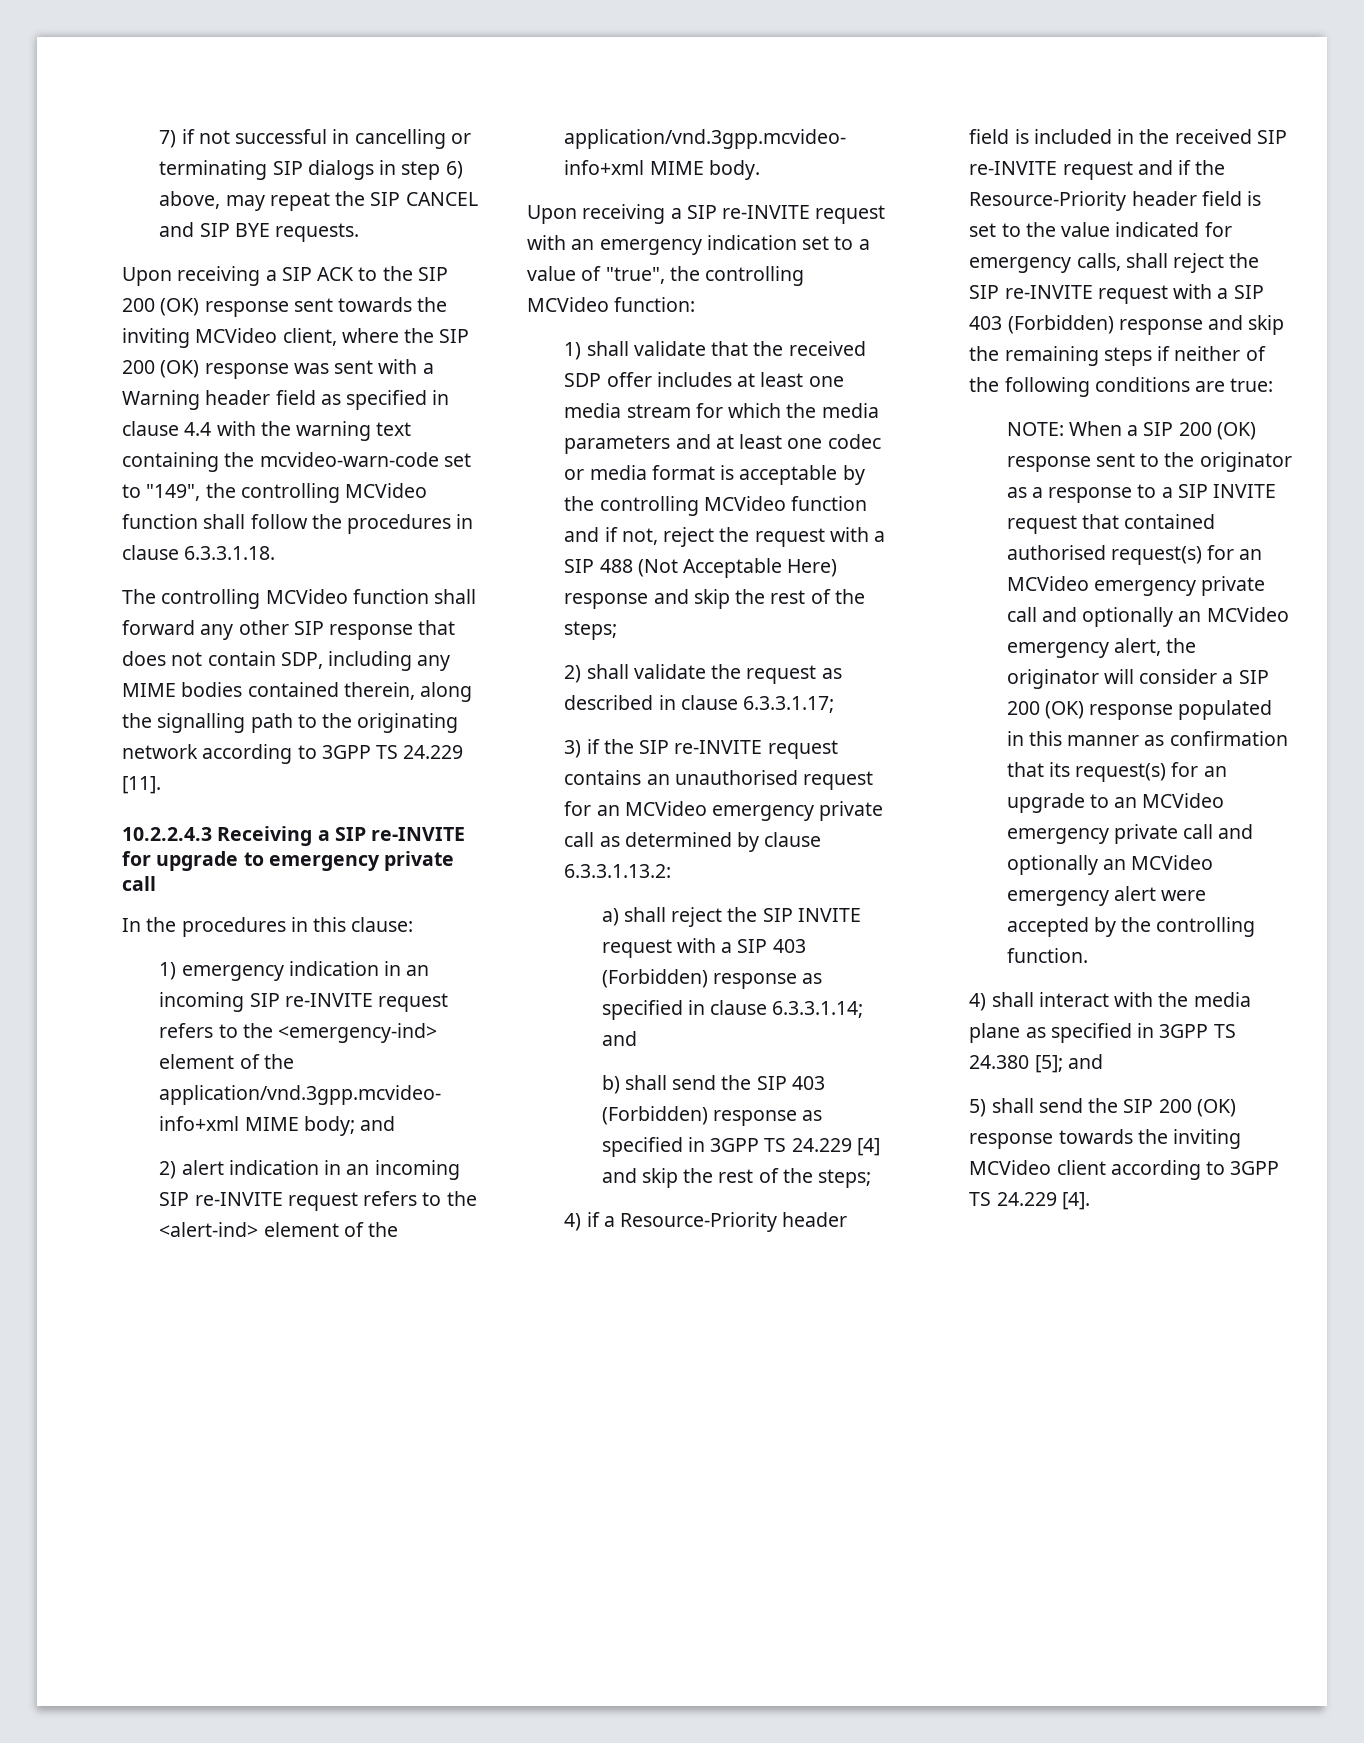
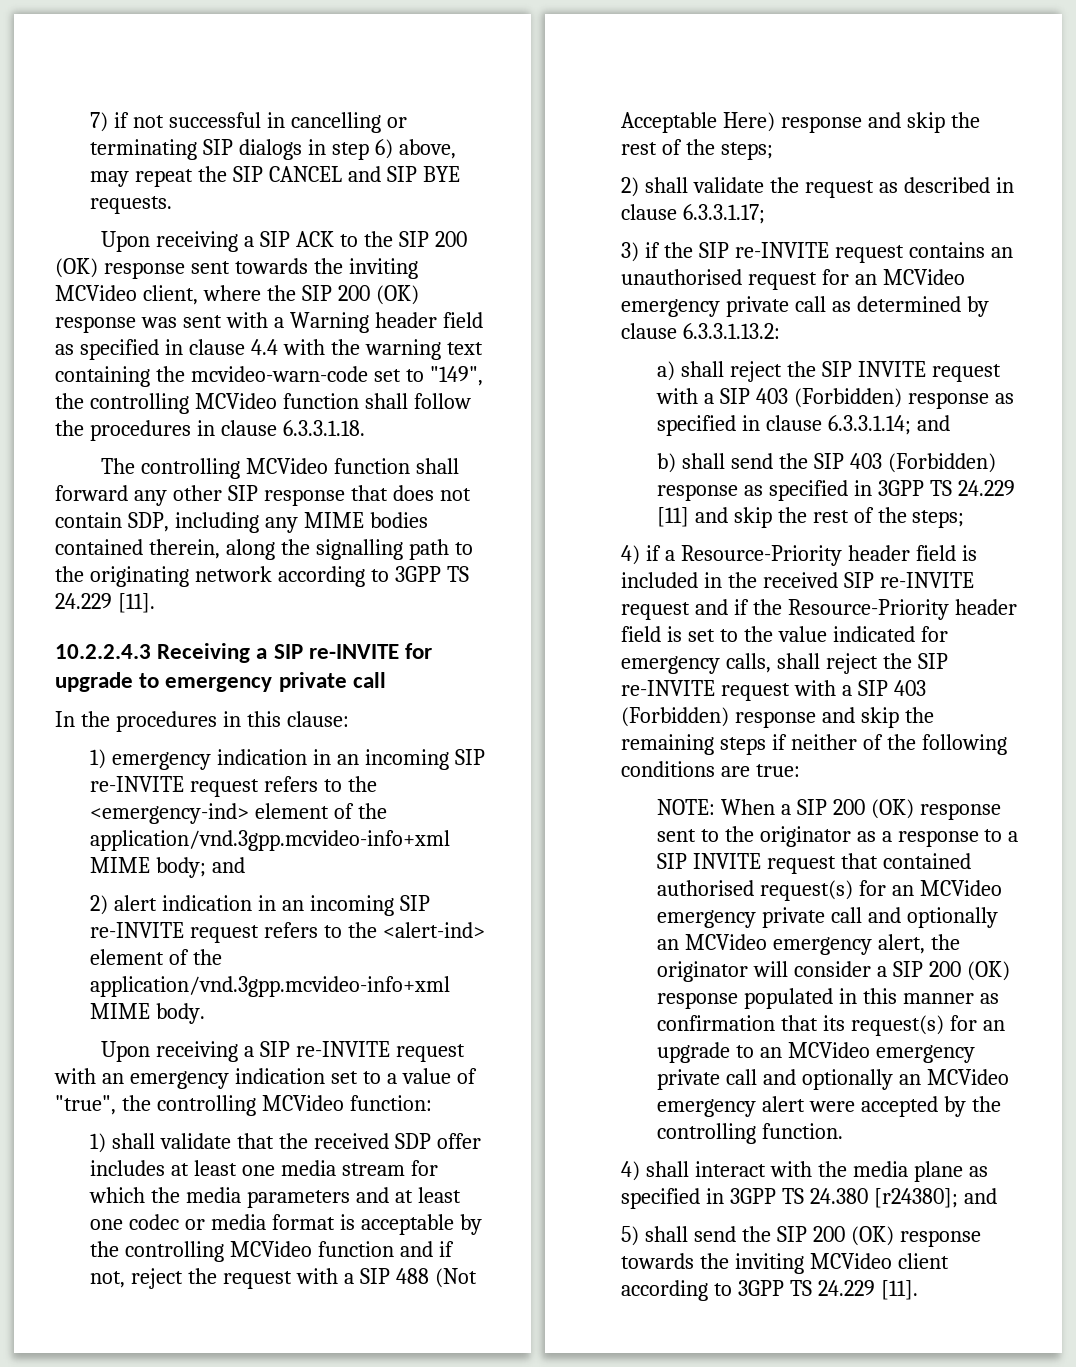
[856,1138,880,1156] [4] -> [656,507,689,527] [11]
[1034,1055,1063,1073] [5]; -> [874,1188,959,1208] [r24380];
[1061,1192,1090,1210] [4]. -> [881,1280,919,1300] [11].

